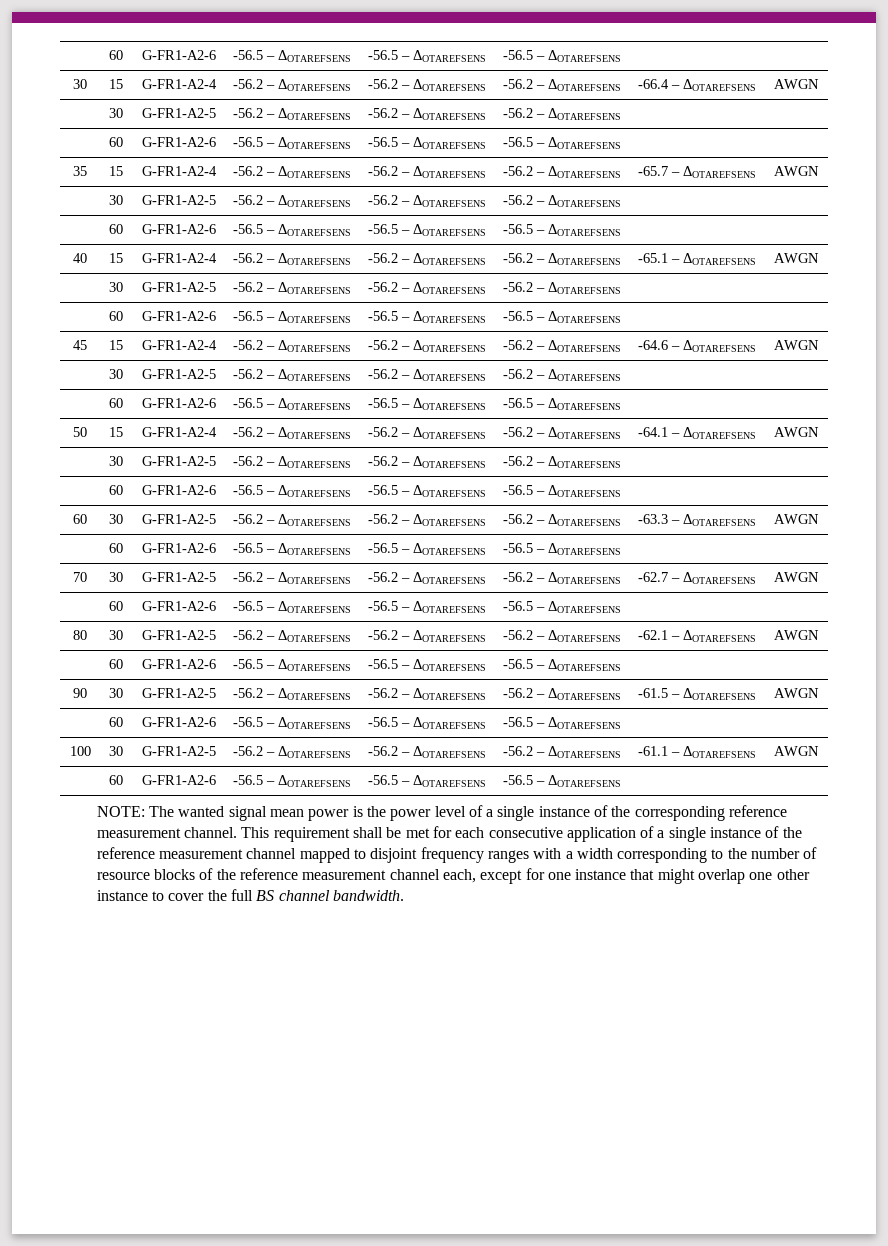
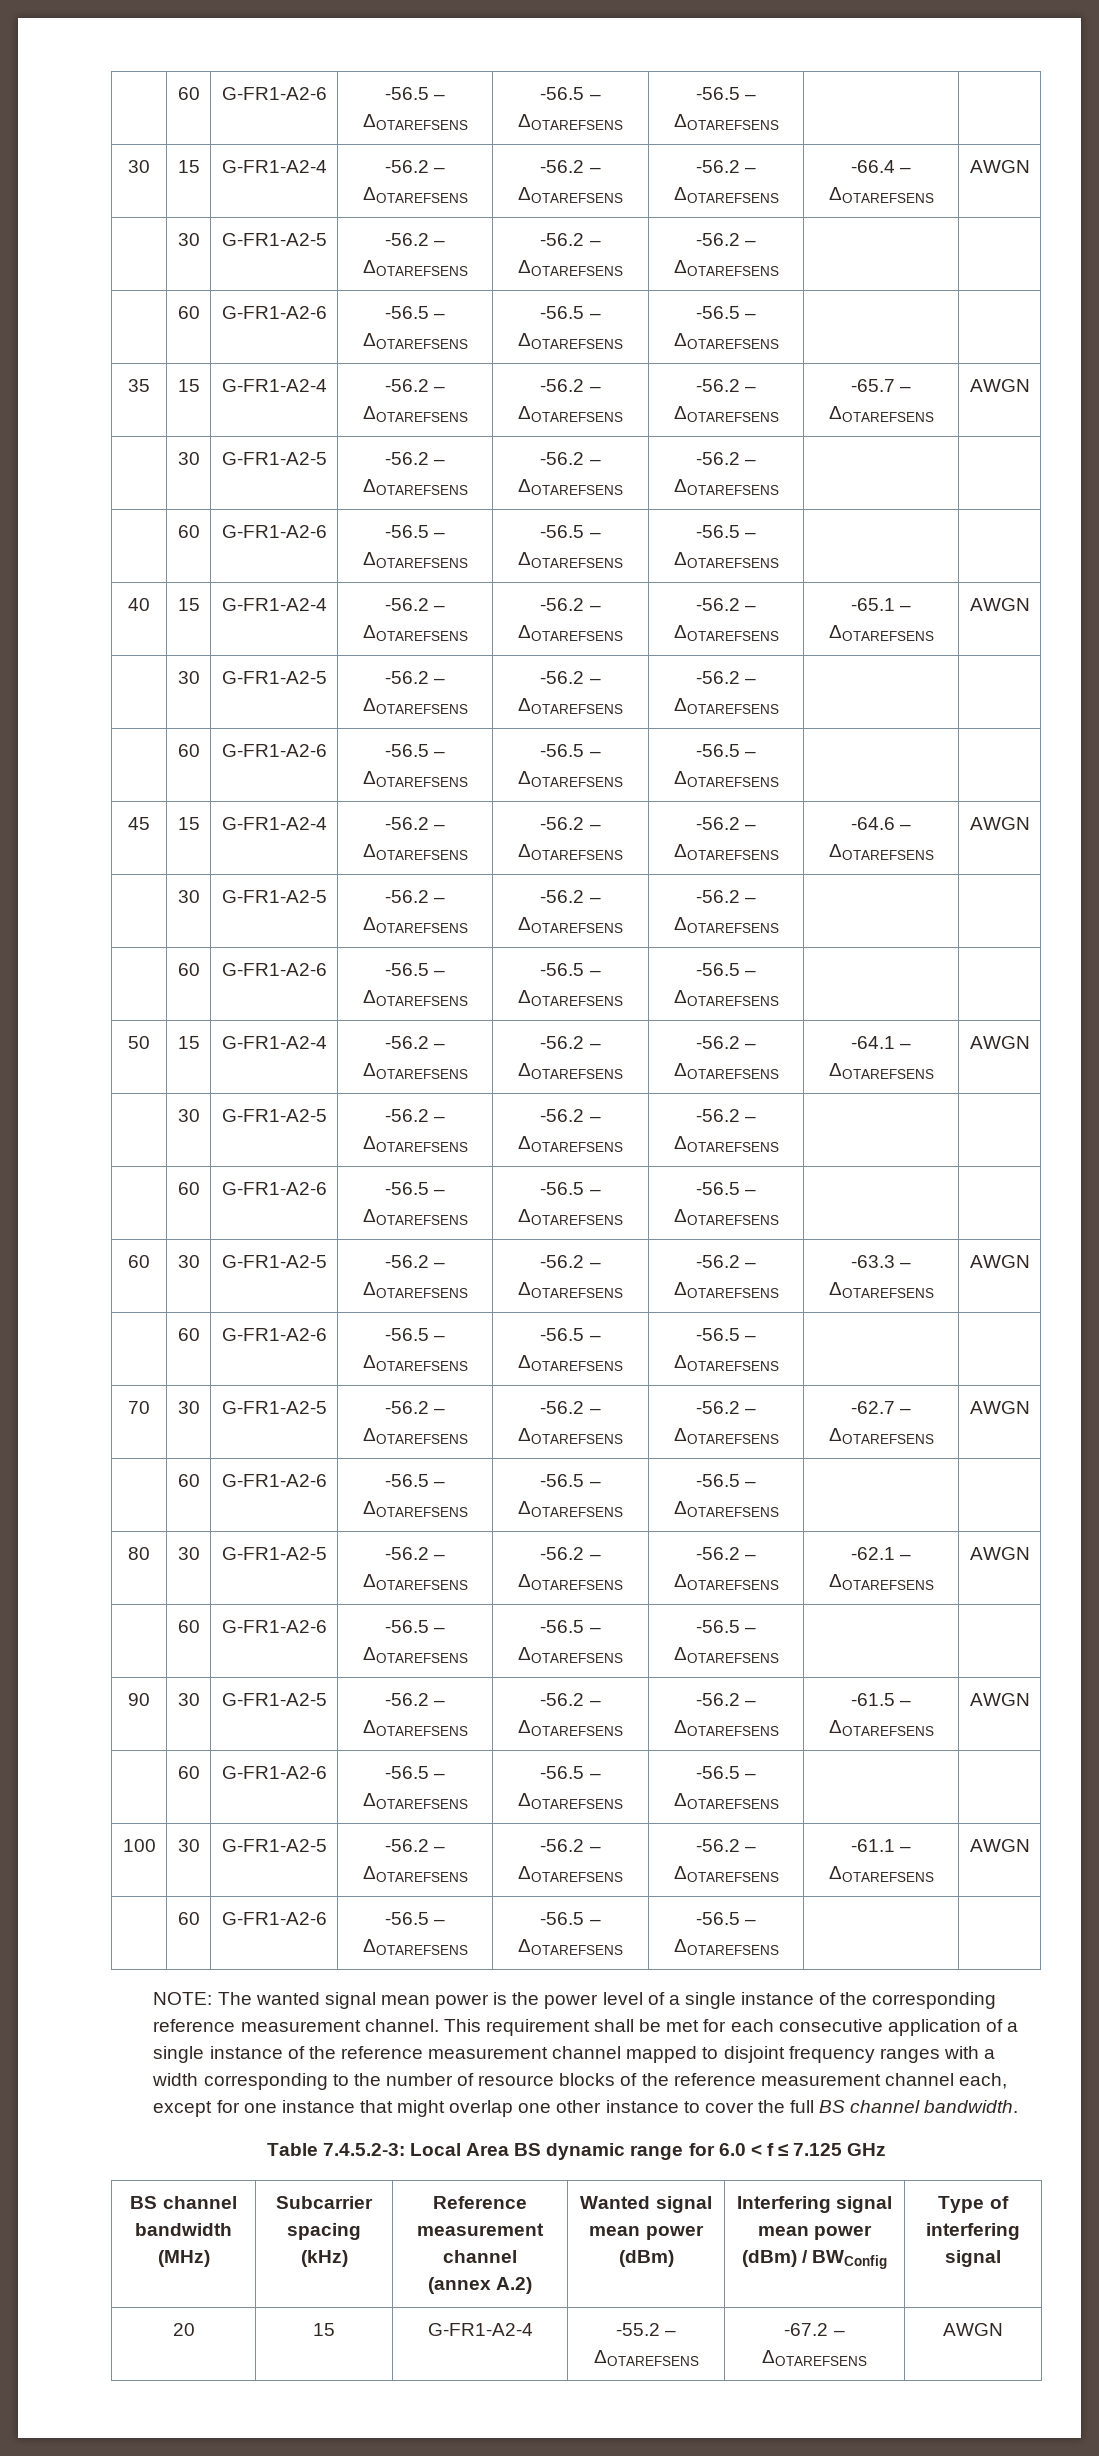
(404, 895) none -> [266,2143,887,2160] [130,2196,237,2209] [135,2223,232,2236] [157,2250,210,2267] [276,2196,373,2209] [287,2223,361,2240] [300,2250,348,2267] [433,2196,527,2209] [417,2223,544,2236] [443,2250,517,2263] [427,2277,533,2294] [580,2196,712,2213] [589,2225,704,2240] [618,2250,674,2267] [736,2196,893,2213] [757,2225,873,2240] [741,2250,888,2269] [938,2196,1009,2213] [926,2223,1020,2240] [945,2250,1001,2267] [172,2323,195,2336] [313,2323,335,2336] [427,2323,533,2336] [615,2323,677,2336] [593,2350,699,2366] [784,2323,845,2336] [762,2350,867,2366] [943,2323,1003,2336] // Table 7.4.5.2-3: Local Area BS dynamic range for 6.0 < f ≤ 7.125 GHz // BS channel bandwidth (MHz) | Subcarrier spacing (kHz) | Reference measurement channel // (annex A.2) | Wanted signal mean power (dBm) | Interfering signal mean power (dBm) / BWConfig | Type of interfering signal // 20 | 15 | G-FR1-A2-4 | -55.2 – ΔOTAREFSENS | -67.2 – ΔOTAREFSENS | AWGN

